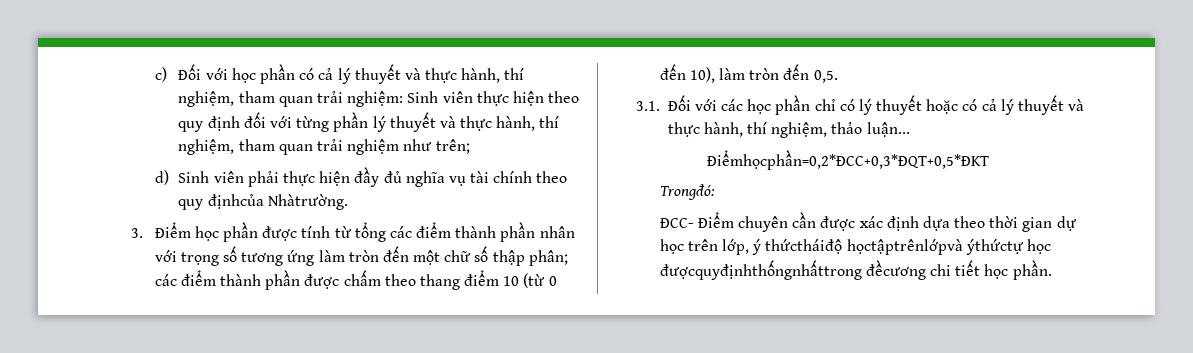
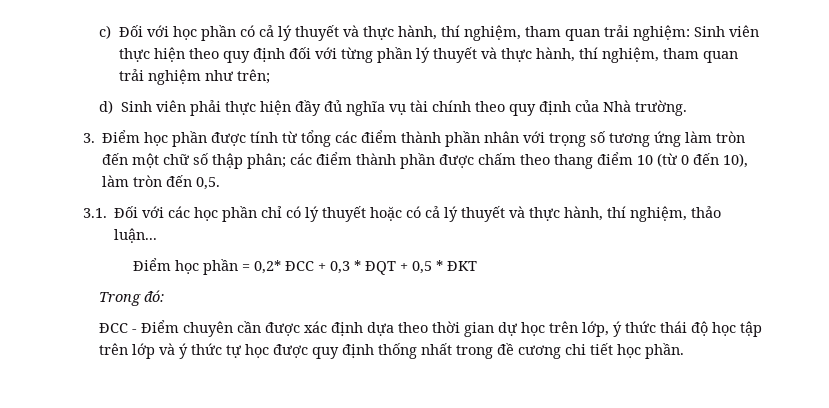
[207,194,348,210] địnhcủa Nhàtrường. -> [538,100,687,116] định của Nhà trường.
[707,150,990,170] [659,184,715,200] [659,218,694,228] Điểmhọcphần=0,2*ĐCC+0,3*ĐQT+0,5*ĐKT // Trongđó: // ĐCC- -> [132,258,477,275] [99,290,165,306] [99,323,138,333] Điểm học phần = 0,2* ĐCC + 0,3 * ĐQT + 0,5 * ĐKT // Trong đó: // ĐCC -
[765,239,1051,255] [659,260,926,280] thứctháiđộ họctậptrênlớpvà ýthứctự học đượcquyđịnhthốngnhấttrong đềcương -> [625,321,763,337] [99,343,562,359] thức thái độ học tập trên lớp và ý thức tự học được quy định thống nhất trong đề cương

